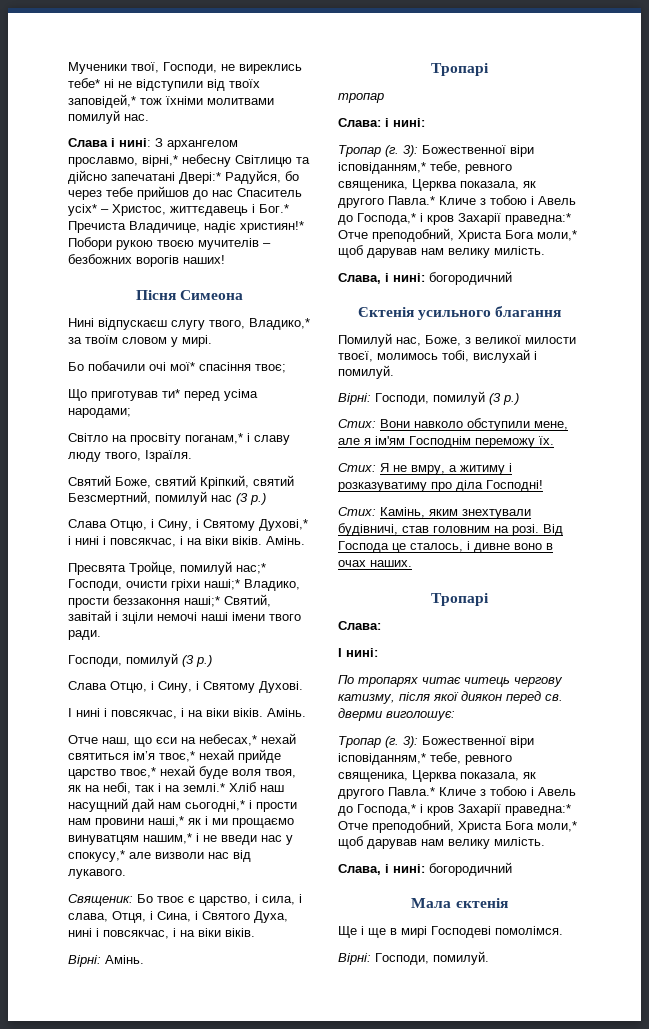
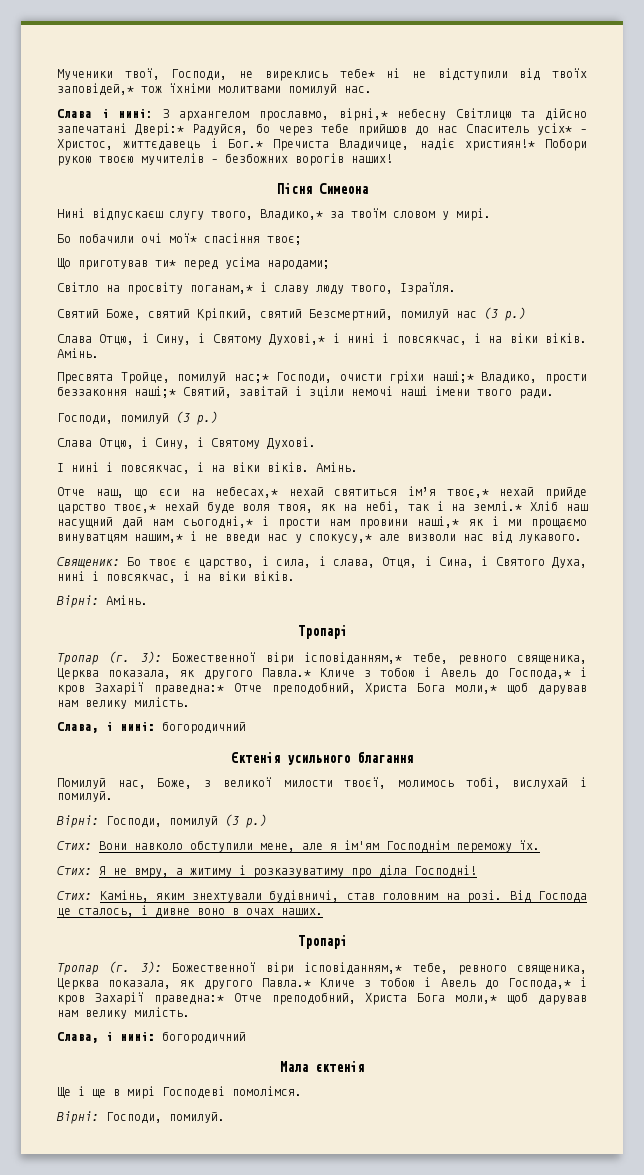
[338,93,384,103] [338,118,425,127] // тропар // Слава: і нині: -> (347, 632) none
[338,621,381,630] [338,648,378,657] [338,675,563,687] [338,691,563,704] [338,708,455,721] // Слава: // І нині: // По тропарях читає читець чергову катизму, після якої диякон перед св. дверми виголошує: -> (347, 942) none

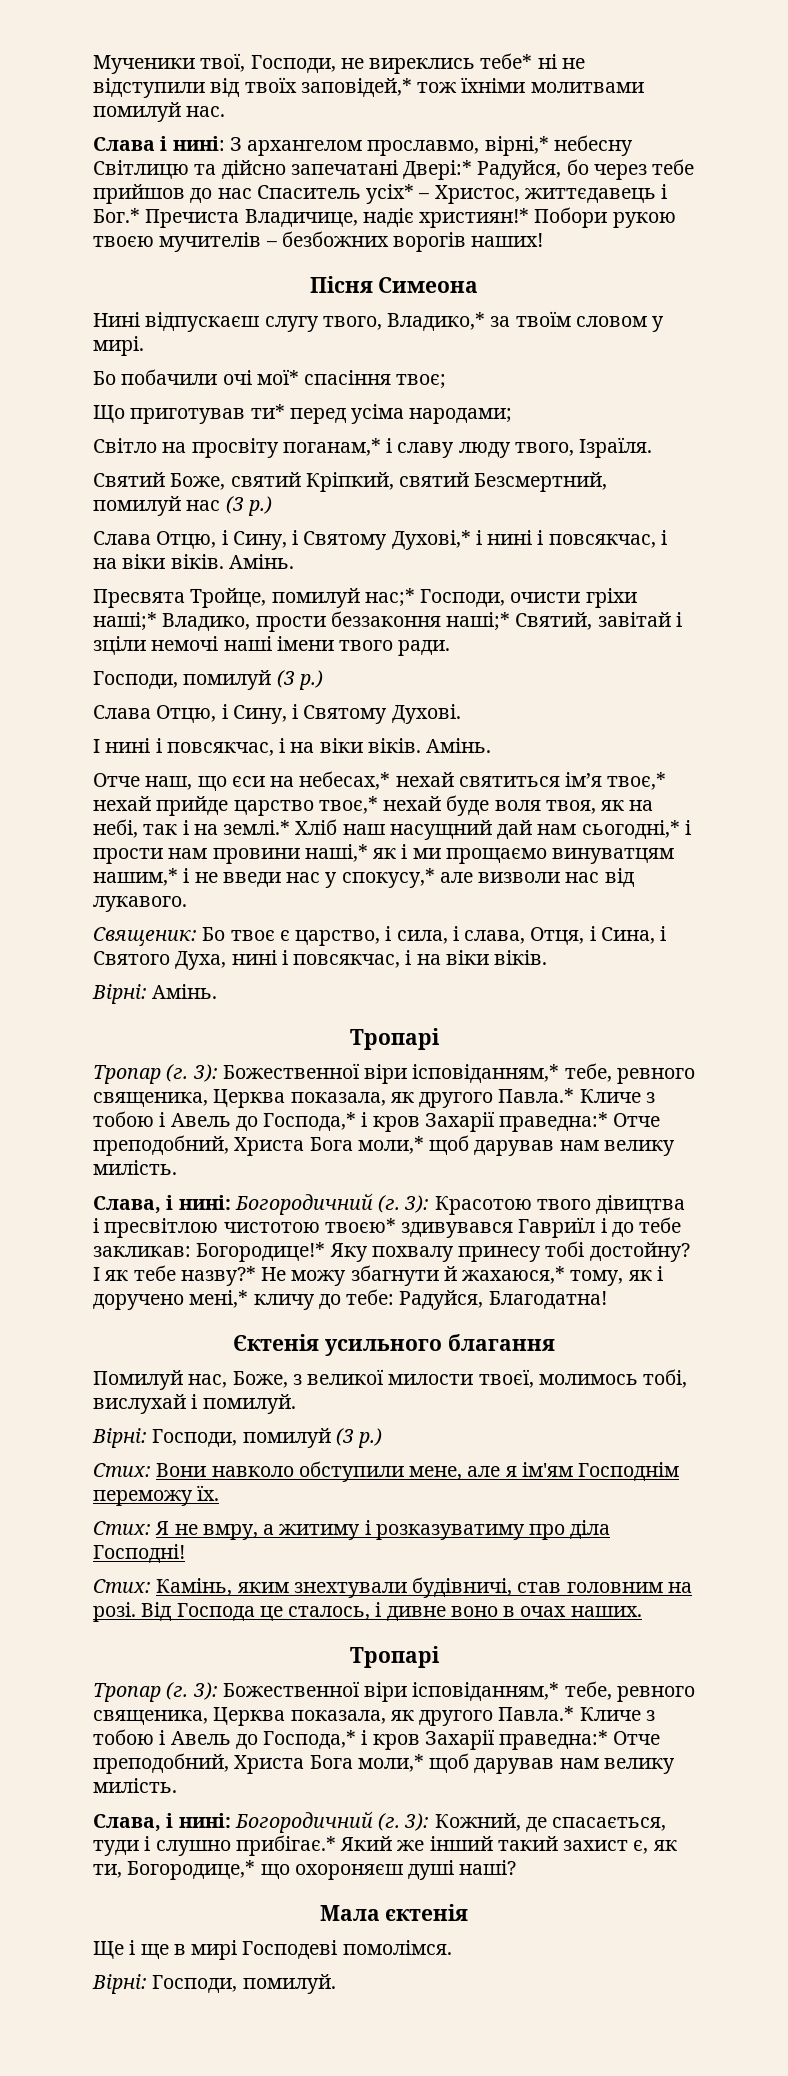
[162,721,246,734] богородичний -> [234,1193,686,1215] [93,1217,682,1238] [93,1241,690,1262] [93,1265,663,1286] [93,1289,607,1310] Богородичний (г. 3): Красотою твого дівицтва і пресвітлою чистотою твоєю* здивувався Гавриїл і до тебе закликав: Богородице!* Яку похвалу принесу тобі достойну? І як тебе назву?* Не можу збагнути й жахаюся,* тому, як і доручено мені,* кличу до тебе: Радуйся, Благодатна!
[162,1031,246,1044] богородичний -> [234,1811,667,1833] [93,1835,677,1856] [93,1860,517,1880] Богородичний (г. 3): Кожний, де спасається, туди і слушно прибігає.* Який же інший такий захист є, як ти, Богородице,* що охороняєш душі наші?

